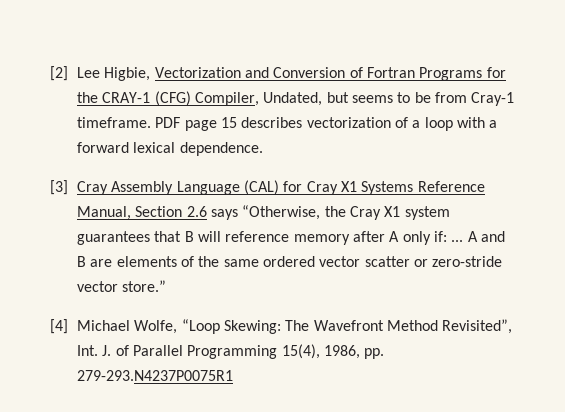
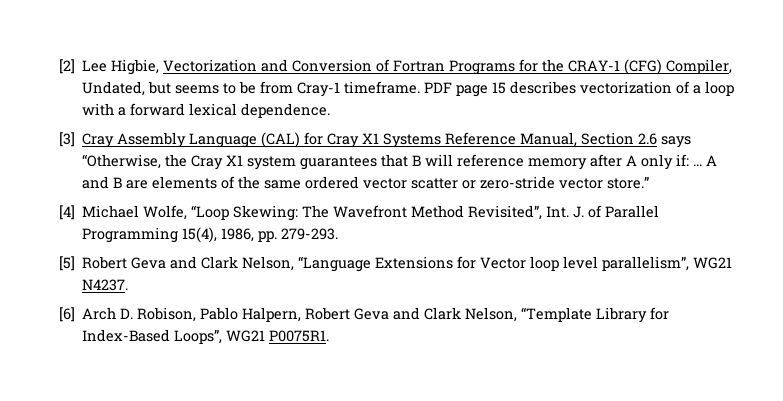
[77,370,234,381] 279-293.N4237P0075R1 -> [281,228,339,240] [59,256,733,272] [82,279,129,291] [59,307,670,323] [82,329,330,344] 279-293. // [5] Robert Geva and Clark Nelson, “Language Extensions for Vector loop level parallelism”, WG21 N4237. // [6] Arch D. Robison, Pablo Halpern, Robert Geva and Clark Nelson, “Template Library for Index-Based Loops”, WG21 P0075R1.

